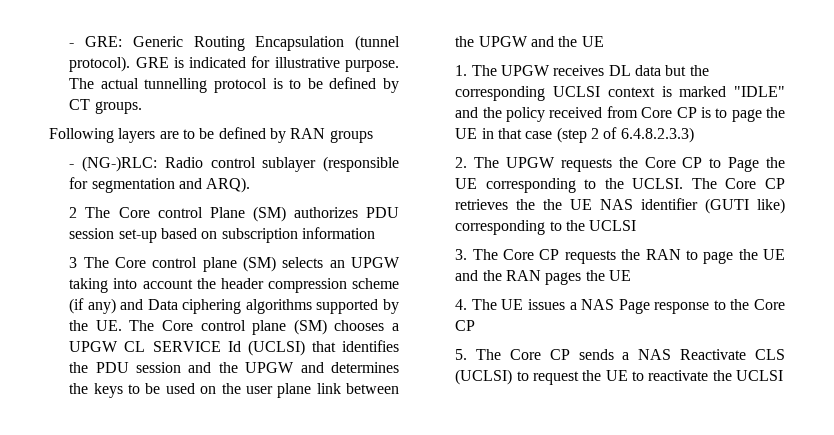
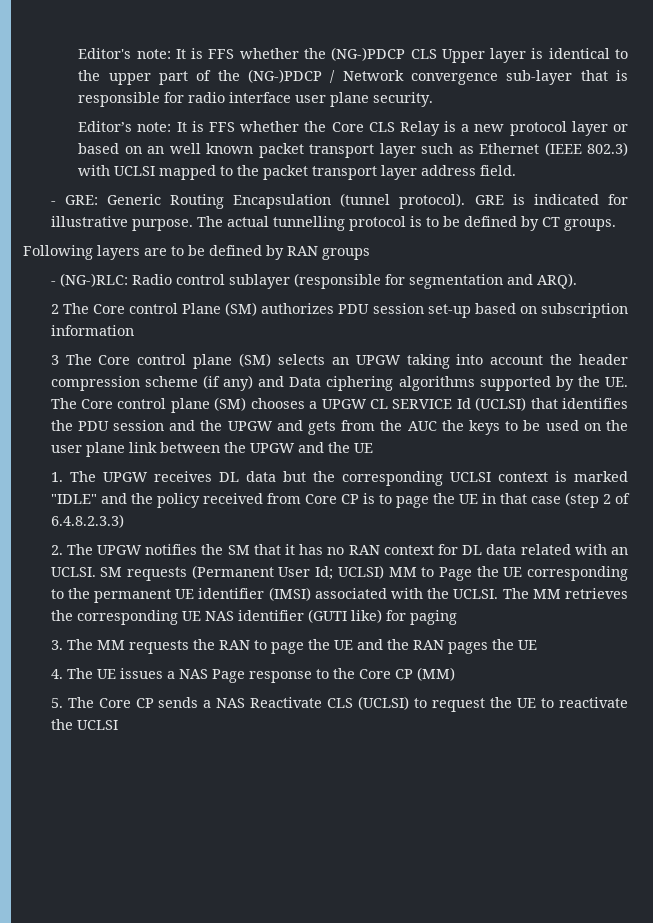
(69, 45) none -> [78,47,628,63] [78,69,628,85] [78,92,434,107] [78,121,629,136] [78,142,628,158] [78,165,517,180] Editor's note: It is FFS whether the (NG-)PDCP CLS Upper layer is identical to the upper part of the (NG-)PDCP / Network convergence sub-layer that is responsible for radio interface user plane security. // Editor’s note: It is FFS whether the Core CLS Relay is a new protocol layer or based on an well known packet transport layer such as Ethernet (IEEE 802.3) with UCLSI mapped to the packet transport layer address field. //
[331,362,399,373] determines -> [308,420,437,435] gets from the AUC
[560,157,703,172] requests the Core CP -> [145,544,629,555] [50,565,417,581] notifies the SM that it has no RAN context for DL data related with an UCLSI. SM requests (Permanent User Id; UCLSI) MM
[632,178,785,189] UCLSI. The Core CP -> [94,587,561,603] permanent UE identifier (IMSI) associated with the UCLSI. The MM
[543,199,563,210] the -> [76,610,178,625] corresponding
[455,220,637,235] corresponding to the UCLSI -> [385,610,457,625] for paging
[503,249,560,260] Core CP -> [96,640,125,650] MM
(476, 325) none -> [416,667,455,681] (MM)

